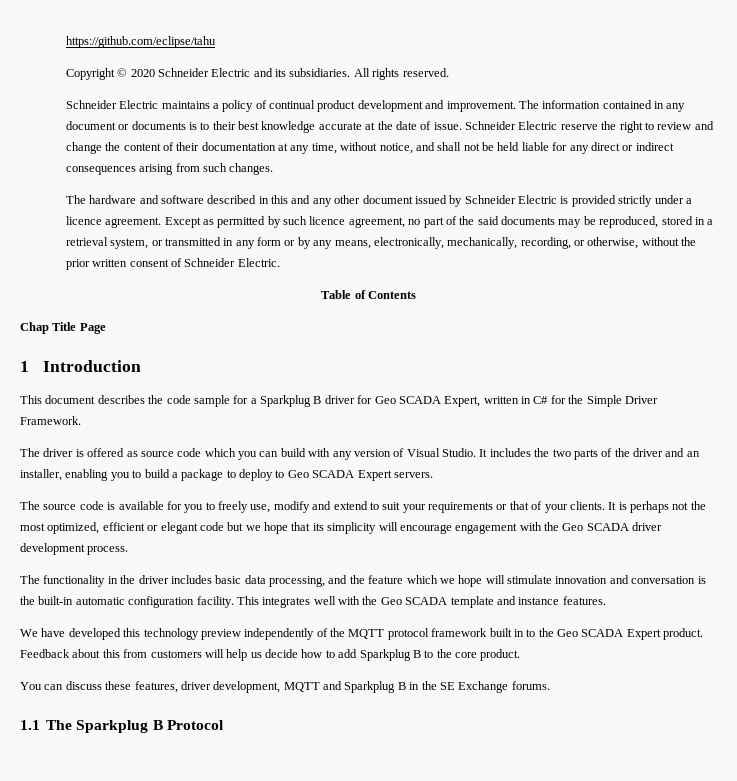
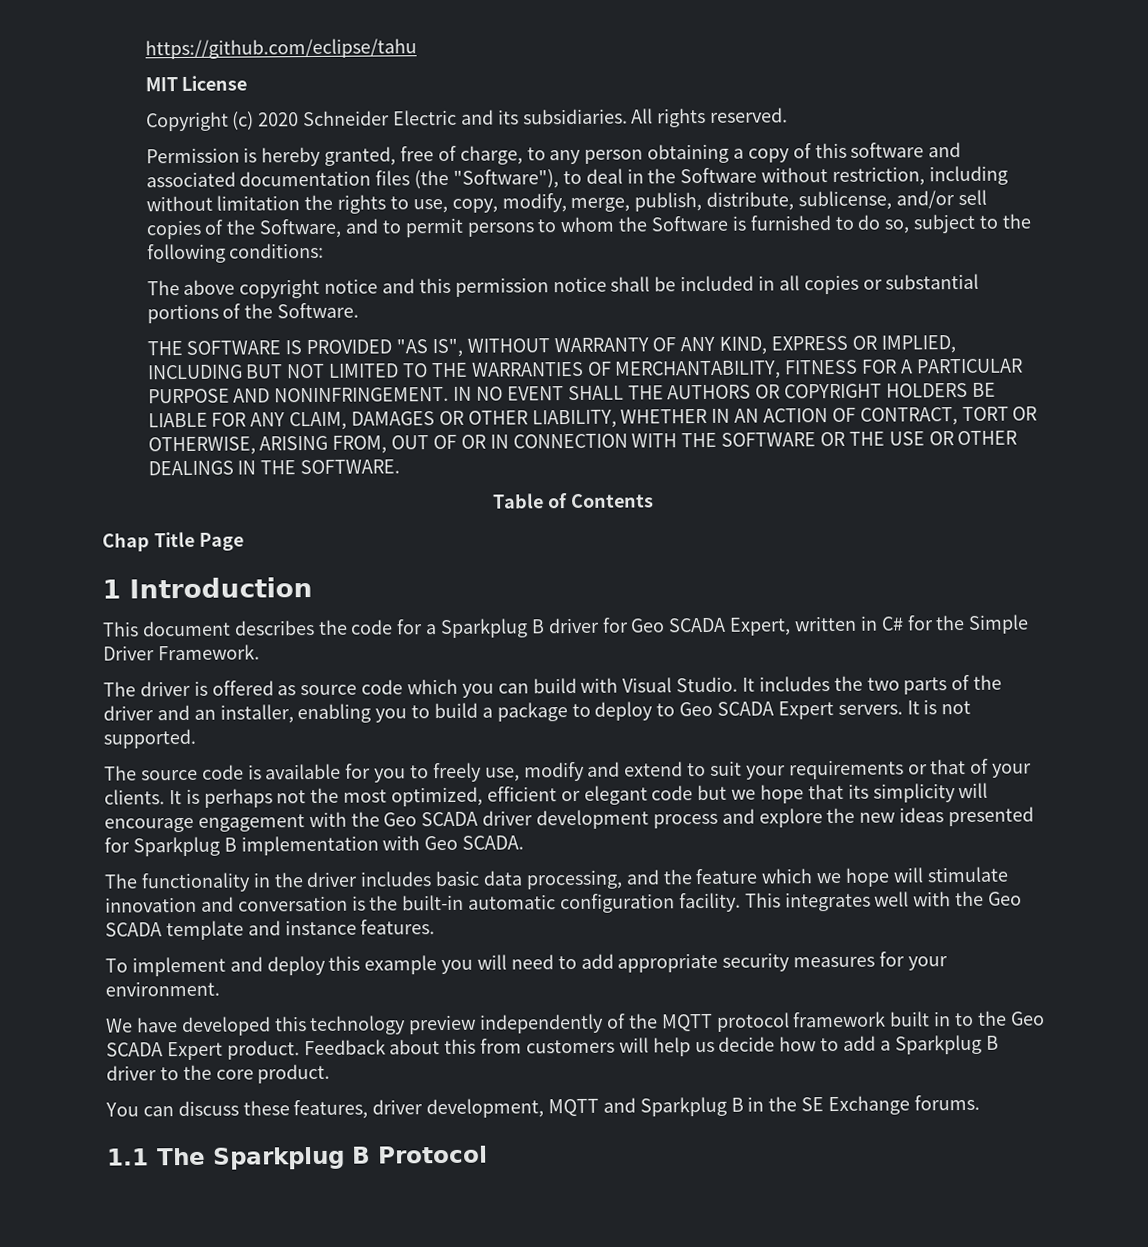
(216, 42) none -> [144,75,248,92] // MIT License
[117,68,128,77] © -> [232,111,255,131] (c)
[65,100,686,112] [65,121,714,133] [65,142,674,154] [65,163,274,175] [65,195,692,207] [65,216,714,228] [65,237,697,249] [65,258,280,270] Schneider Electric maintains a policy of continual product development and improvement. The information contained in any document or documents is to their best knowledge accurate at the date of issue. Schneider Electric reserve the right to review and change the content of their documentation at any time, without notice, and shall not be held liable for any direct or indirect consequences arising from such changes. // The hardware and software described in this and any other document issued by Schneider Electric is provided strictly under a licence agreement. Except as permitted by such licence agreement, no part of the said documents may be reproduced, stored in a retrieval system, or transmitted in any form or by any means, electronically, mechanically, recording, or otherwise, without the prior written consent of Schneider Electric. -> [145,142,962,167] [145,165,1008,190] [145,189,987,214] [145,213,1031,240] [146,242,325,264] [146,273,980,299] [146,302,360,324] [146,335,956,358] [147,358,1023,380] [147,382,996,404] [147,406,1038,431] [147,430,1018,456] [147,459,401,476] Permission is hereby granted, free of charge, to any person obtaining a copy of this software and associated documentation files (the "Software"), to deal in the Software without restriction, including without limitation the rights to use, copy, modify, merge, publish, distribute, sublicense, and/or sell copies of the Software, and to permit persons to whom the Software is furnished to do so, subject to the following conditions: // The above copyright notice and this permission notice shall be included in all copies or substantial portions of the Software. // THE SOFTWARE IS PROVIDED "AS IS", WITHOUT WARRANTY OF ANY KIND, EXPRESS OR IMPLIED, INCLUDING BUT NOT LIMITED TO THE WARRANTIES OF MERCHANTABILITY, FITNESS FOR A PARTICULAR PURPOSE AND NONINFRINGEMENT. IN NO EVENT SHALL THE AUTHORS OR COPYRIGHT HOLDERS BE LIABLE FOR ANY CLAIM, DAMAGES OR OTHER LIABILITY, WHETHER IN AN ACTION OF CONTRACT, TORT OR OTHERWISE, ARISING FROM, OUT OF OR IN CONNECTION WITH THE SOFTWARE OR THE USE OR OTHER DEALINGS IN THE SOFTWARE.
[193,395,230,407] sample -> (394, 627) none
[332,448,405,460] any version of -> (619, 685) none
(433, 475) none -> [906,699,972,715] [103,728,196,749] It is not supported.
[87,546,129,555] process. -> [652,806,1035,829] [104,835,525,857] process and explore the new ideas presented for Sparkplug B implementation with Geo SCADA.
(606, 600) none -> [105,951,948,977] [105,980,220,997] // To implement and deploy this example you will need to add appropriate security measures for your environment.
[359,649,421,661] Sparkplug B -> [879,1034,999,1055] [106,1065,157,1081] a Sparkplug B driver

